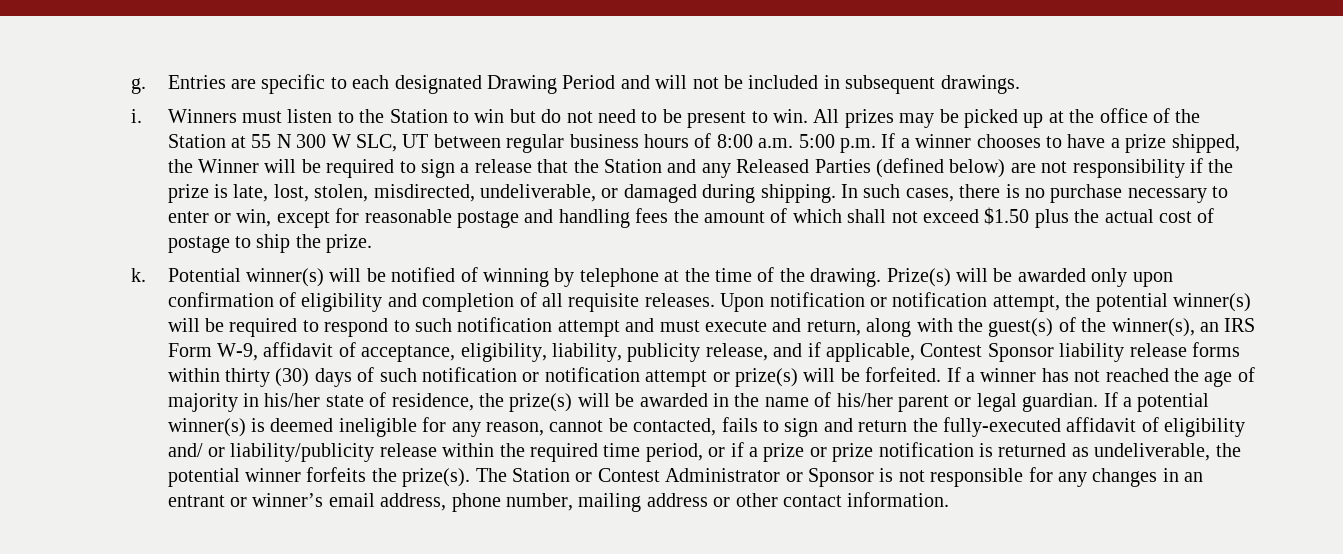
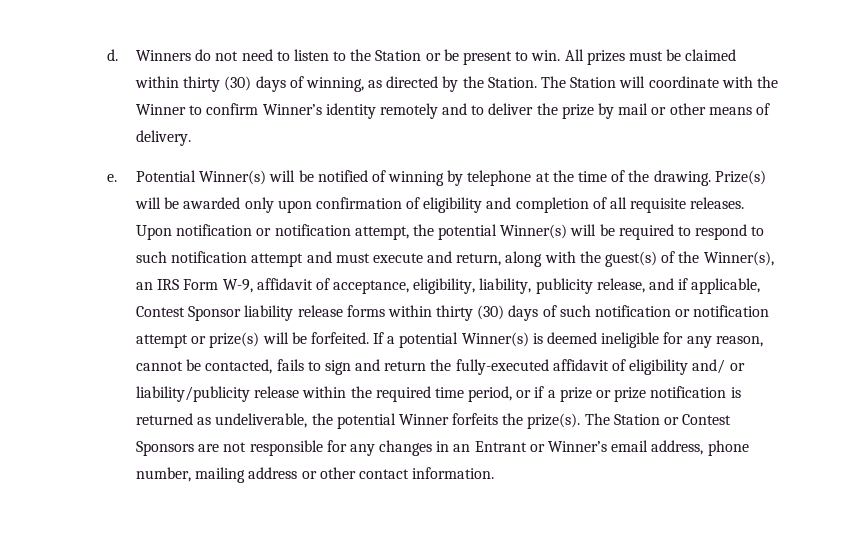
[130,74,1020,94] [130,109,658,123] g. Entries are specific to each designated Drawing Period and will not be included in subsequent drawings. // i. Winners must listen to the Station to win but do not need to -> [106,49,441,61] d. Winners do not need to listen to the Station or
[899,108,1201,128] [167,133,1240,153] [167,158,1234,178] [167,184,1229,203] [167,207,1215,228] [167,234,373,253] [130,268,324,287] may be picked up at the office of the Station at 55 N 300 W SLC, UT between regular business hours of 8:00 a.m. 5:00 p.m. If a winner chooses to have a prize shipped, the Winner will be required to sign a release that the Station and any Released Parties (defined below) are not responsibility if the prize is late, lost, stolen, misdirected, undeliverable, or damaged during shipping. In such cases, there is no purchase necessary to enter or win, except for reasonable postage and handling fees the amount of which shall not exceed $1.50 plus the actual cost of postage to ship the prize. // k. Potential winner(s) -> [628,49,737,61] [134,76,778,92] [135,103,770,119] [135,130,191,146] [106,170,267,185] must be claimed within thirty (30) days of winning, as directed by the Station. The Station will coordinate with the Winner to confirm Winner’s identity remotely and to deliver the prize by mail or other means of delivery. // e. Potential Winner(s)
[1172,293,1251,312] winner(s) -> [500,224,568,239] Winner(s)
[1111,318,1195,337] winner(s), -> [703,251,774,266] Winner(s),
[980,367,1255,387] [167,392,1210,412] [167,418,246,437] winner has not reached the age of majority in his/her state of residence, the prize(s) will be awarded in the name of his/her parent or legal guardian. If a potential winner(s) -> [399,332,529,348] potential Winner(s)
[244,468,301,482] winner -> [398,414,449,425] Winner
[665,468,894,487] Administrator or Sponsor is -> [135,441,220,456] Sponsors are
[167,493,324,507] entrant or winner’s -> [474,441,608,452] Entrant or Winner’s

